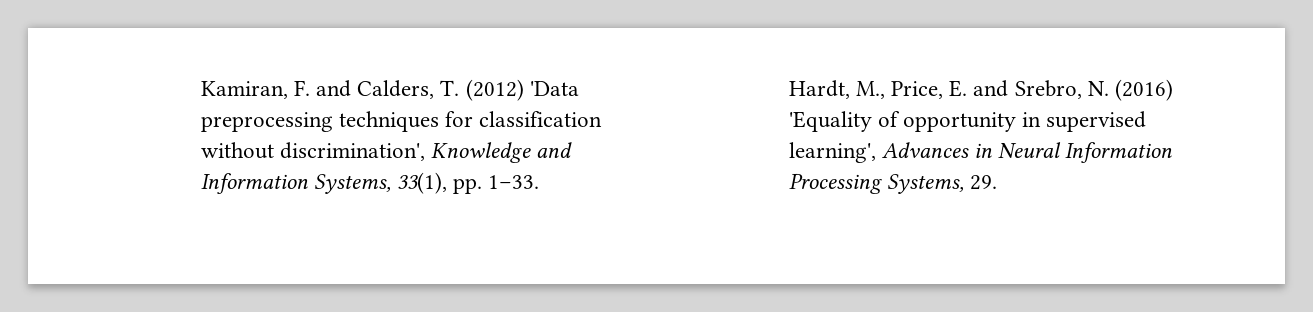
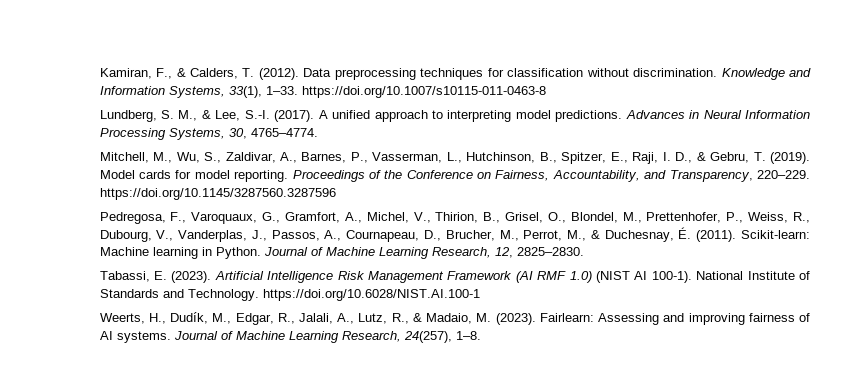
[293,79,579,101] F. and Calders, T. (2012) 'Data -> [156,68,332,80] F., & Calders, T. (2012). Data
[279,142,425,161] discrimination', -> [633,68,718,77] discrimination.
[453,178,483,194] pp. -> (262, 92) none
[788,79,1173,101] [788,111,1147,132] [788,142,876,163] // Hardt, M., Price, E. and Srebro, N. (2016) 'Equality of opportunity in supervised learning', -> [301,86,546,98] [99,110,623,122] https://doi.org/10.1007/s10115-011-0463-8 // Lundberg, S. M., & Lee, S.-I. (2017). A unified approach to interpreting model predictions.
[969,175,997,190] 29. -> [228,128,318,139] [99,152,810,164] [99,170,811,182] [99,188,336,200] [99,212,811,224] [99,227,811,242] [99,247,584,259] [99,271,811,283] [99,289,480,301] [99,312,810,325] [99,331,481,343] 30, 4765–4774. // Mitchell, M., Wu, S., Zaldivar, A., Barnes, P., Vasserman, L., Hutchinson, B., Spitzer, E., Raji, I. D., & Gebru, T. (2019). Model cards for model reporting. Proceedings of the Conference on Fairness, Accountability, and Transparency, 220–229. https://doi.org/10.1145/3287560.3287596 // Pedregosa, F., Varoquaux, G., Gramfort, A., Michel, V., Thirion, B., Grisel, O., Blondel, M., Prettenhofer, P., Weiss, R., Dubourg, V., Vanderplas, J., Passos, A., Cournapeau, D., Brucher, M., Perrot, M., & Duchesnay, É. (2011). Scikit-learn: Machine learning in Python. Journal of Machine Learning Research, 12, 2825–2830. // Tabassi, E. (2023). Artificial Intelligence Risk Management Framework (AI RMF 1.0) (NIST AI 100-1). National Institute of Standards and Technology. https://doi.org/10.6028/NIST.AI.100-1 // Weerts, H., Dudík, M., Edgar, R., Jalali, A., Lutz, R., & Madaio, M. (2023). Fairlearn: Assessing and improving fairness of AI systems. Journal of Machine Learning Research, 24(257), 1–8.

